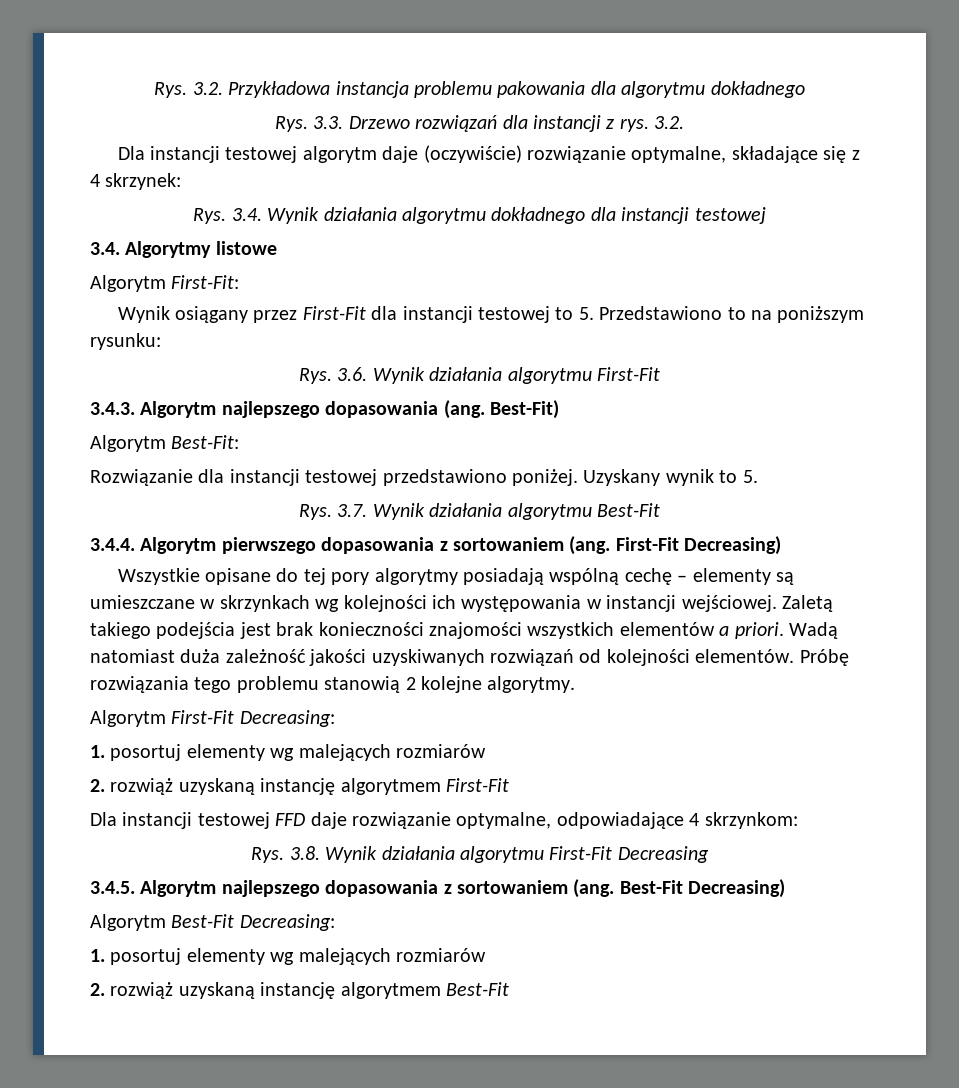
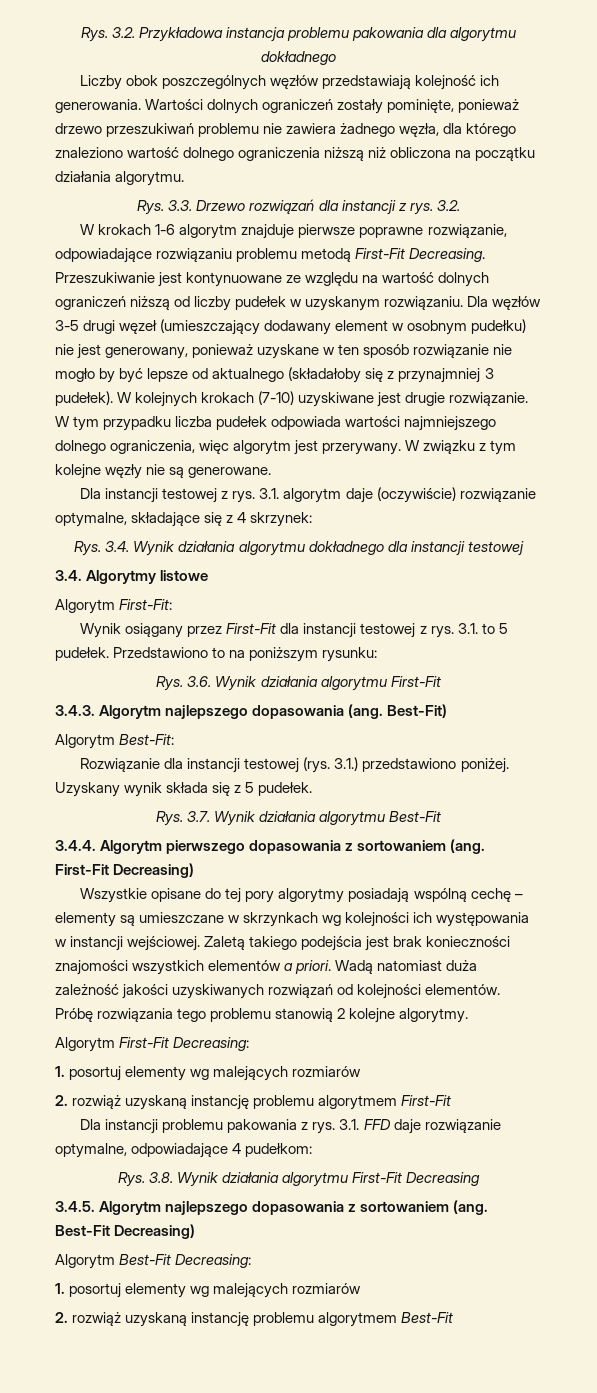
(805, 89) none -> [80,75,500,90] [55,99,520,114] [55,123,517,137] [55,147,536,161] [55,171,185,186] // Liczby obok poszczególnych węzłów przedstawiają kolejność ich generowania. Wartości dolnych ograniczeń zostały pominięte, ponieważ drzewo przeszukiwań problemu nie zawiera żadnego węzła, dla którego znaleziono wartość dolnego ograniczenia niższą niż obliczona na początku działania algorytmu.
[117,146,298,163] // Dla instancji testowej -> [80,224,507,239] [55,248,486,263] [55,272,490,287] [55,296,542,311] [55,319,527,335] [55,344,513,359] [55,367,494,383] [55,391,529,407] [55,416,497,431] [55,440,517,455] [55,464,272,479] [80,488,280,503] // W krokach 1-6 algorytm znajduje pierwsze poprawne rozwiązanie, odpowiadające rozwiązaniu problemu metodą First-Fit Decreasing. Przeszukiwanie jest kontynuowane ze względu na wartość dolnych ograniczeń niższą od liczby pudełek w uzyskanym rozwiązaniu. Dla węzłów 3-5 drugi węzeł (umieszczający dodawany element w osobnym pudełku) nie jest generowany, ponieważ uzyskane w ten sposób rozwiązanie nie mogło by być lepsze od aktualnego (składałoby się z przynajmniej 3 pudełek). W kolejnych krokach (7-10) uzyskiwane jest drugie rozwiązanie. W tym przypadku liczba pudełek odpowiada wartości najmniejszego dolnego ograniczenia, więc algorytm jest przerywany. W związku z tym kolejne węzły nie są generowane. // Dla instancji testowej z rys. 3.1.
[555,307,594,320] to 5. -> [419,623,508,638] [55,647,109,661] z rys. 3.1. to 5 pudełek.
(378, 477) none -> [303,757,359,773] (rys. 3.1.)
[719,470,758,483] to 5. -> [166,782,313,796] składa się z 5 pudełek.
(336, 786) none -> [253,1095,315,1109] problemu
[197,812,270,829] testowej -> [162,1119,360,1134] problemu pakowania z rys. 3.1.
[704,812,798,829] skrzynkom: -> [245,1143,313,1157] pudełkom:
(336, 990) none -> [253,1312,315,1326] problemu

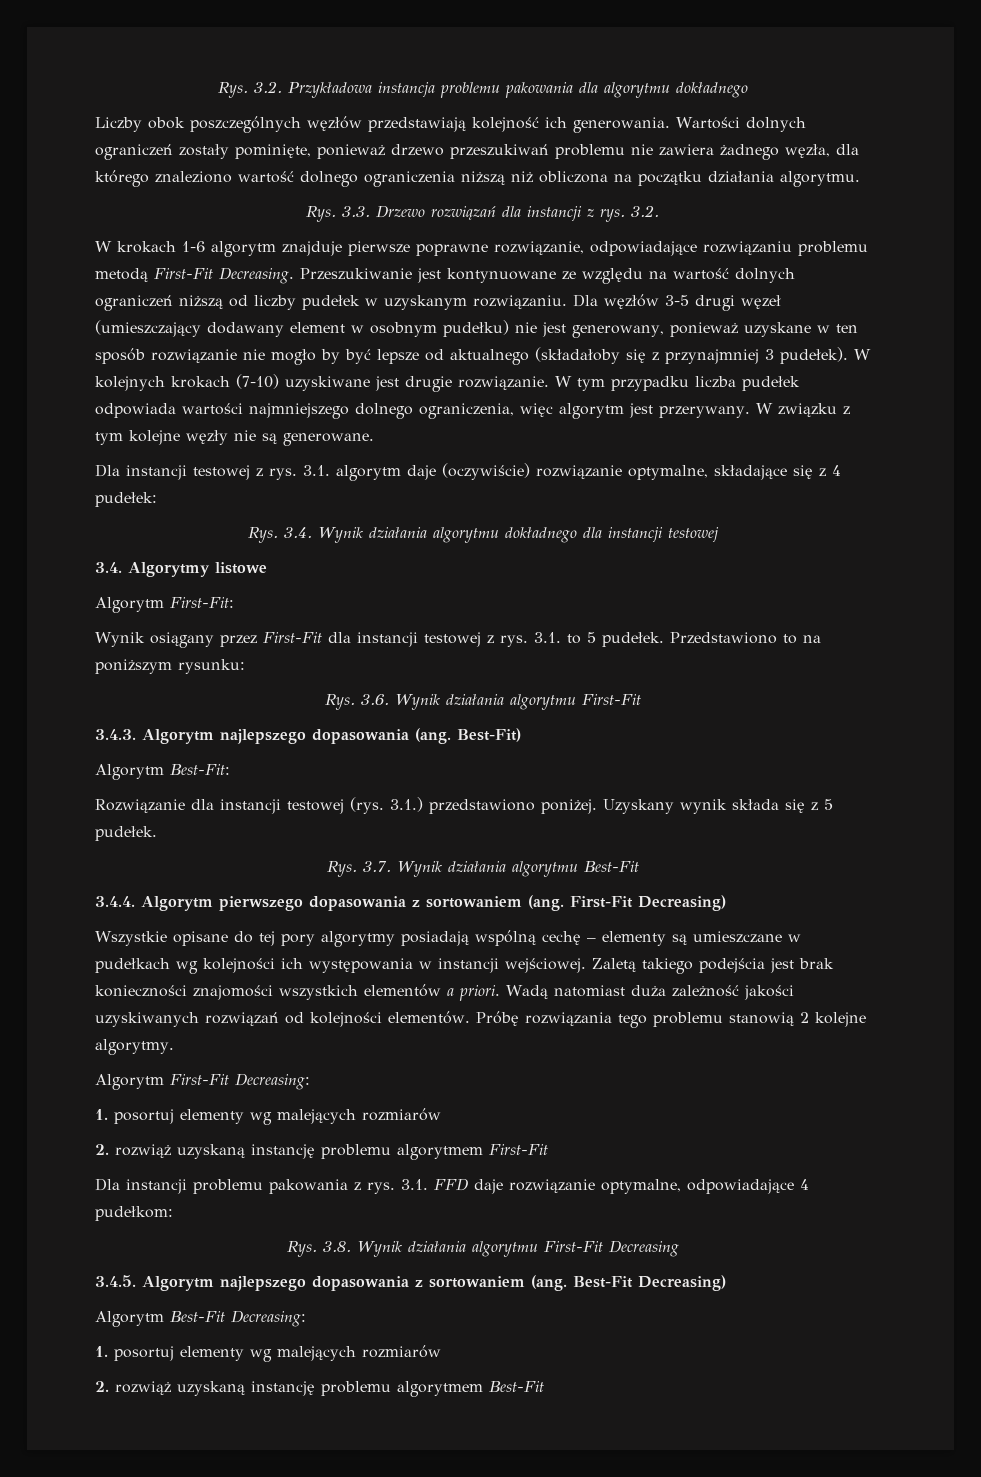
[250,512,313,527] skrzynek: -> [95,492,157,507] pudełek:
[243,912,319,927] skrzynkach -> [95,958,170,973] pudełkach

